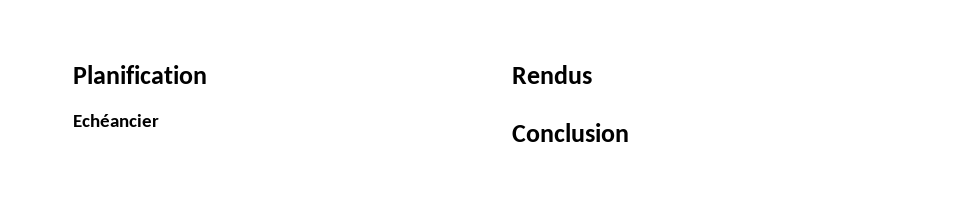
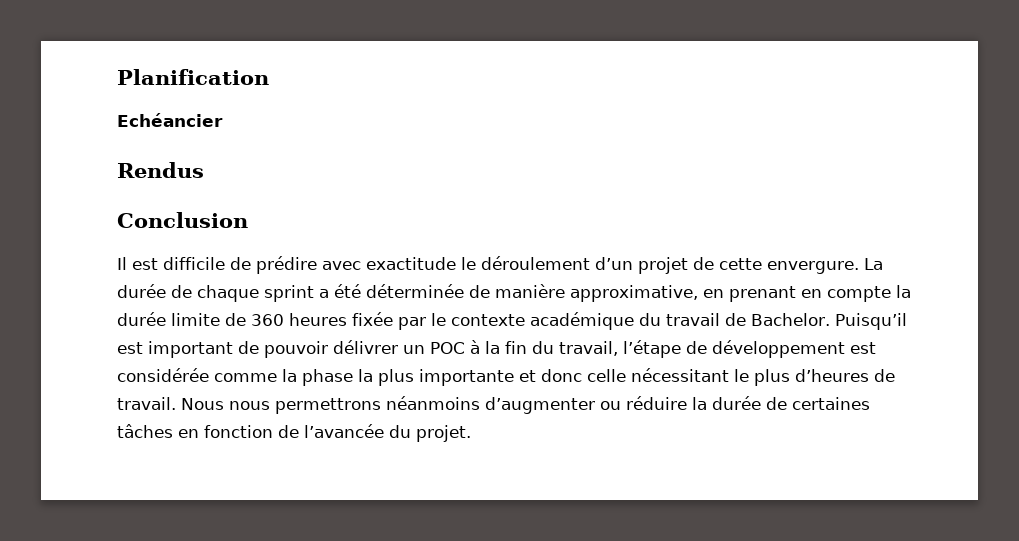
(629, 132) none -> [117,256,883,274] [117,284,911,302] [117,312,907,330] [117,340,876,358] [117,368,895,386] [117,396,870,414] [117,424,471,442] // Il est difficile de prédire avec exactitude le déroulement d’un projet de cette envergure. La durée de chaque sprint a été déterminée de manière approximative, en prenant en compte la durée limite de 360 heures fixée par le contexte académique du travail de Bachelor. Puisqu’il est important de pouvoir délivrer un POC à la fin du travail, l’étape de développement est considérée comme la phase la plus importante et donc celle nécessitant le plus d’heures de travail. Nous nous permettrons néanmoins d’augmenter ou réduire la durée de certaines tâches en fonction de l’avancée du projet.

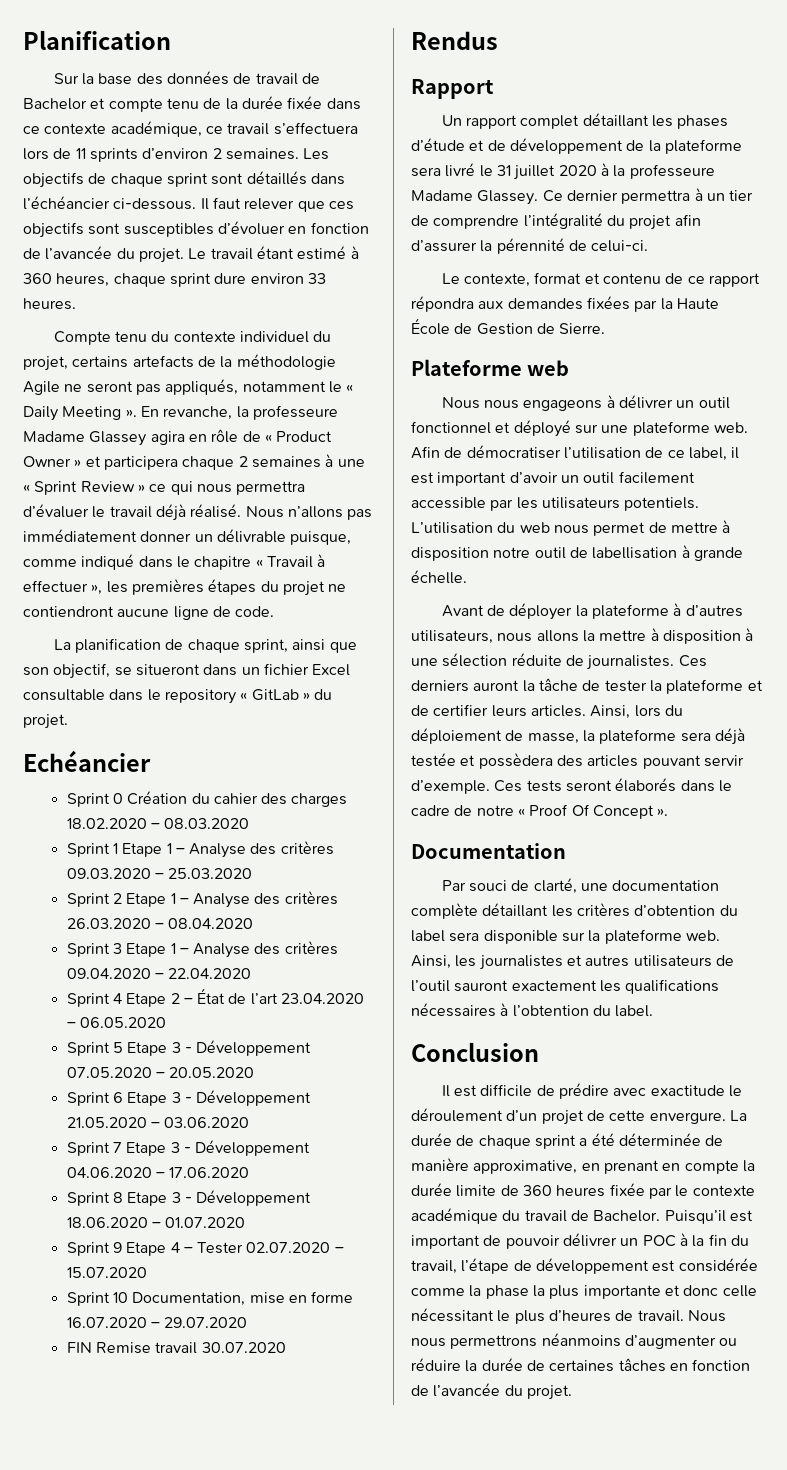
[117,113,223,127] [117,162,204,178] Echéancier // Rendus -> [53,71,320,85] [23,96,361,112] [23,121,358,137] [23,148,330,162] [23,171,345,188] [23,196,354,212] [23,221,369,238] [23,246,359,263] [23,273,326,287] [23,298,76,310] [53,331,332,345] [23,354,336,371] [23,379,354,395] [23,405,338,421] [23,429,333,446] [23,454,365,470] [23,481,306,495] [23,504,373,521] [23,529,352,545] [23,554,326,570] [23,579,347,596] [23,606,275,620] [53,638,357,653] [23,663,351,679] [23,689,333,704] [23,714,68,729] [23,750,151,772] [66,791,348,807] [66,818,250,829] [66,841,334,858] [66,868,253,879] [66,891,338,908] [66,918,254,929] [66,941,338,958] [66,968,252,979] [66,988,365,1007] [66,1017,166,1028] [66,1040,312,1056] [66,1067,255,1078] [66,1090,312,1106] [66,1117,250,1128] [66,1140,311,1156] [66,1167,250,1178] [66,1190,312,1206] [66,1217,246,1228] [66,1242,344,1256] [66,1267,147,1278] [66,1291,354,1306] [66,1317,248,1328] [66,1342,286,1354] [411,31,498,50] [411,79,494,99] [441,113,729,129] [411,138,742,154] [411,163,715,180] [411,188,754,205] [411,213,701,230] [411,238,649,254] [441,272,760,287] [411,296,719,312] [411,318,606,335] [411,359,570,376] [441,395,730,411] [411,420,748,437] [411,445,740,461] [411,471,695,486] [411,497,700,511] [411,520,731,536] [411,545,743,561] [411,570,467,584] [441,603,743,620] [411,628,754,644] [411,653,707,670] [411,678,763,694] [411,704,683,719] [411,728,745,745] [411,753,744,769] [411,778,732,794] [411,804,669,819] [411,843,566,859] [441,878,720,894] [411,903,738,919] [411,929,720,944] [411,955,734,970] [411,979,720,994] [411,1003,654,1017] Sur la base des données de travail de Bachelor et compte tenu de la durée fixée dans ce contexte académique, ce travail s’effectuera lors de 11 sprints d’environ 2 semaines. Les objectifs de chaque sprint sont détaillés dans l’échéancier ci-dessous. Il faut relever que ces objectifs sont susceptibles d’évoluer en fonction de l’avancée du projet. Le travail étant estimé à 360 heures, chaque sprint dure environ 33 heures. // Compte tenu du contexte individuel du projet, certains artefacts de la méthodologie Agile ne seront pas appliqués, notamment le « Daily Meeting ». En revanche, la professeure Madame Glassey agira en rôle de « Product Owner » et participera chaque 2 semaines à une « Sprint Review » ce qui nous permettra d’évaluer le travail déjà réalisé. Nous n’allons pas immédiatement donner un délivrable puisque, comme indiqué dans le chapitre « Travail à effectuer », les premières étapes du projet ne contiendront aucune ligne de code. // La planification de chaque sprint, ainsi que son objectif, se situeront dans un fichier Excel consultable dans le repository « GitLab » du projet. // Echéancier // Sprint 0 Création du cahier des charges 18.02.2020 – 08.03.2020 // Sprint 1 Etape 1 – Analyse des critères 09.03.2020 – 25.03.2020 // Sprint 2 Etape 1 – Analyse des critères 26.03.2020 – 08.04.2020 // Sprint 3 Etape 1 – Analyse des critères 09.04.2020 – 22.04.2020 // Sprint 4 Etape 2 – État de l’art 23.04.2020 – 06.05.2020 // Sprint 5 Etape 3 - Développement 07.05.2020 – 20.05.2020 // Sprint 6 Etape 3 - Développement 21.05.2020 – 03.06.2020 // Sprint 7 Etape 3 - Développement 04.06.2020 – 17.06.2020 // Sprint 8 Etape 3 - Développement 18.06.2020 – 01.07.2020 // Sprint 9 Etape 4 – Tester 02.07.2020 – 15.07.2020 // Sprint 10 Documentation, mise en forme 16.07.2020 – 29.07.2020 // FIN Remise travail 30.07.2020 // Rendus // Rapport // Un rapport complet détaillant les phases d’étude et de développement de la plateforme sera livré le 31 juillet 2020 à la professeure Madame Glassey. Ce dernier permettra à un tier de comprendre l’intégralité du projet afin d’assurer la pérennité de celui-ci. // Le contexte, format et contenu de ce rapport répondra aux demandes fixées par la Haute École de Gestion de Sierre. // Plateforme web // Nous nous engageons à délivrer un outil fonctionnel et déployé sur une plateforme web. Afin de démocratiser l’utilisation de ce label, il est important d’avoir un outil facilement accessible par les utilisateurs potentiels. L’utilisation du web nous permet de mettre à disposition notre outil de labellisation à grande échelle. // Avant de déployer la plateforme à d’autres utilisateurs, nous allons la mettre à disposition à une sélection réduite de journalistes. Ces derniers auront la tâche de tester la plateforme et de certifier leurs articles. Ainsi, lors du déploiement de masse, la plateforme sera déjà testée et possèdera des articles pouvant servir d’exemple. Ces tests seront élaborés dans le cadre de notre « Proof Of Concept ». // Documentation // Par souci de clarté, une documentation complète détaillant les critères d’obtention du label sera disponible sur la plateforme web. Ainsi, les journalistes et autres utilisateurs de l’outil sauront exactement les qualifications nécessaires à l’obtention du label.

